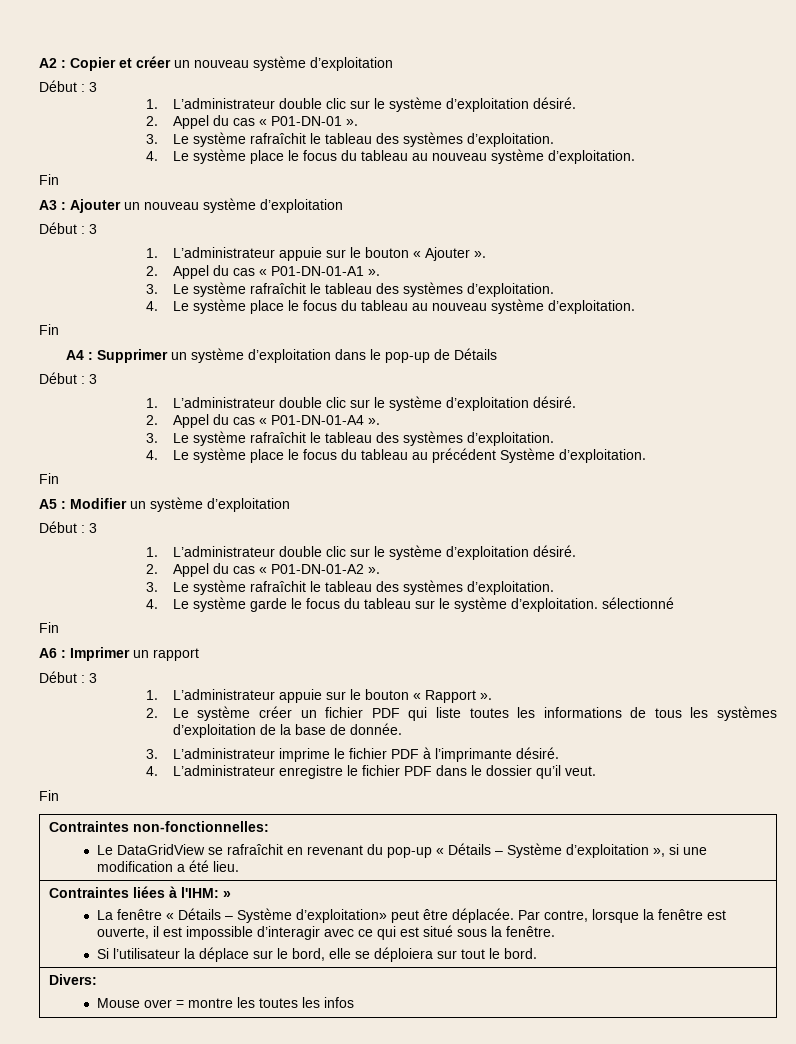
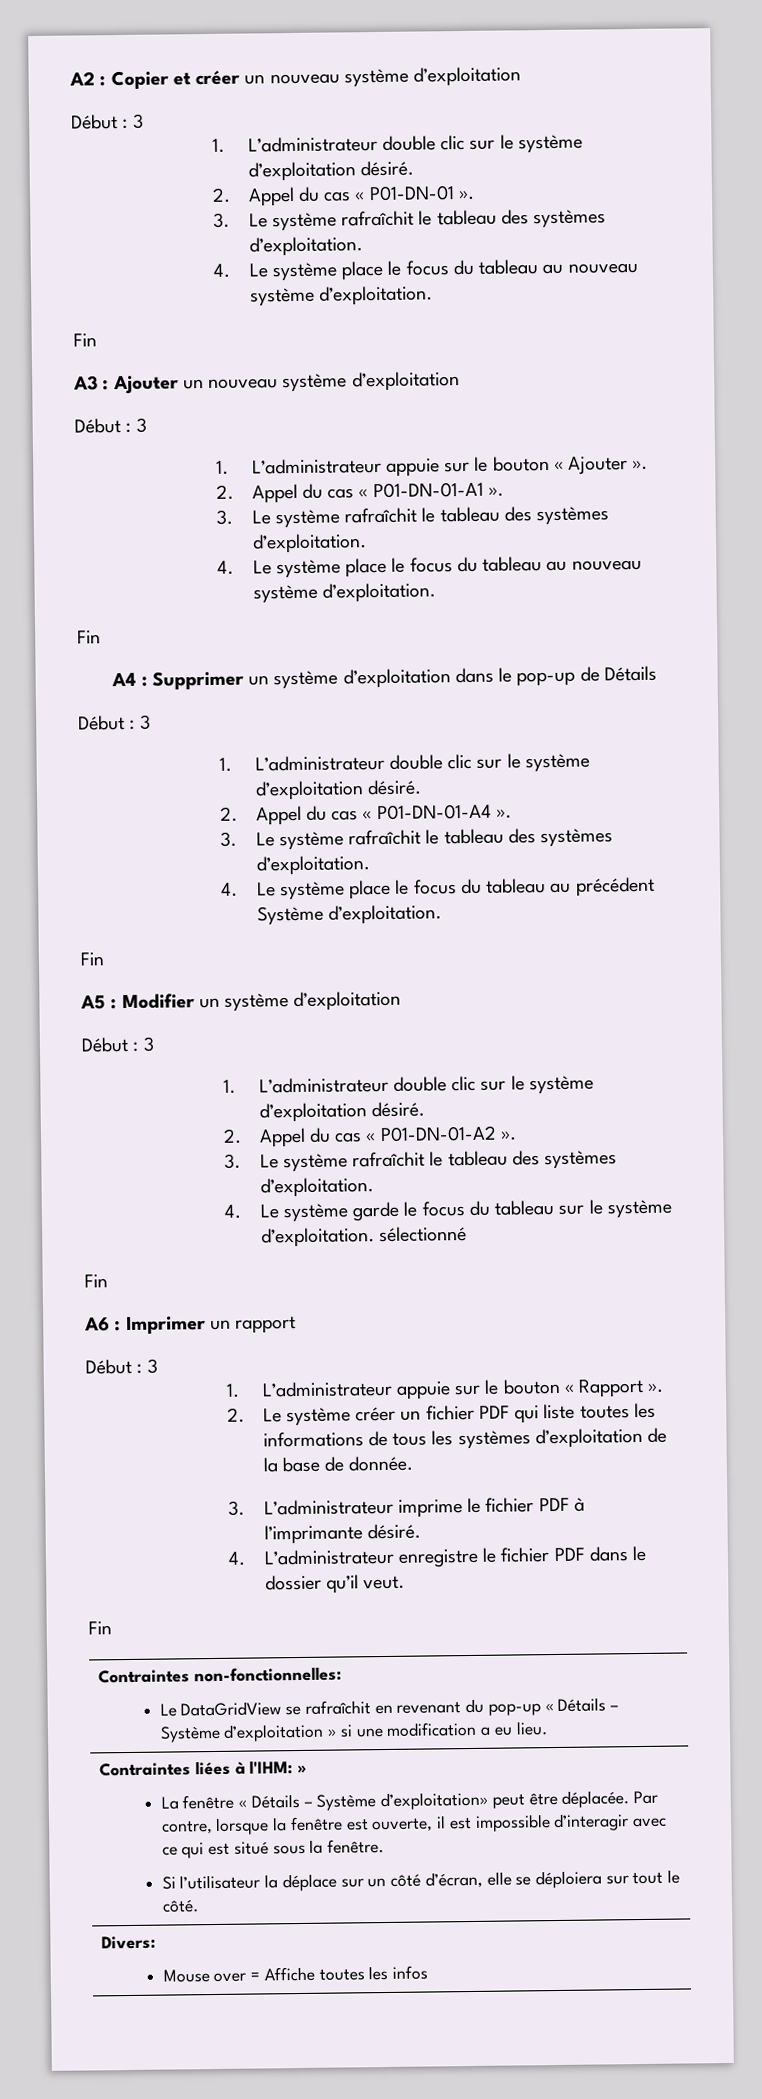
[652,848,665,857] », -> [327,1728,338,1737] »
[188,860,209,872] été -> [493,1726,513,1736] eu
[276,948,325,961] le bord, -> [367,1871,483,1889] un côté d’écran,
[503,948,537,959] bord. -> [161,1899,199,1913] côté.
[187,997,255,1008] montre les -> [263,1966,315,1982] Affiche

